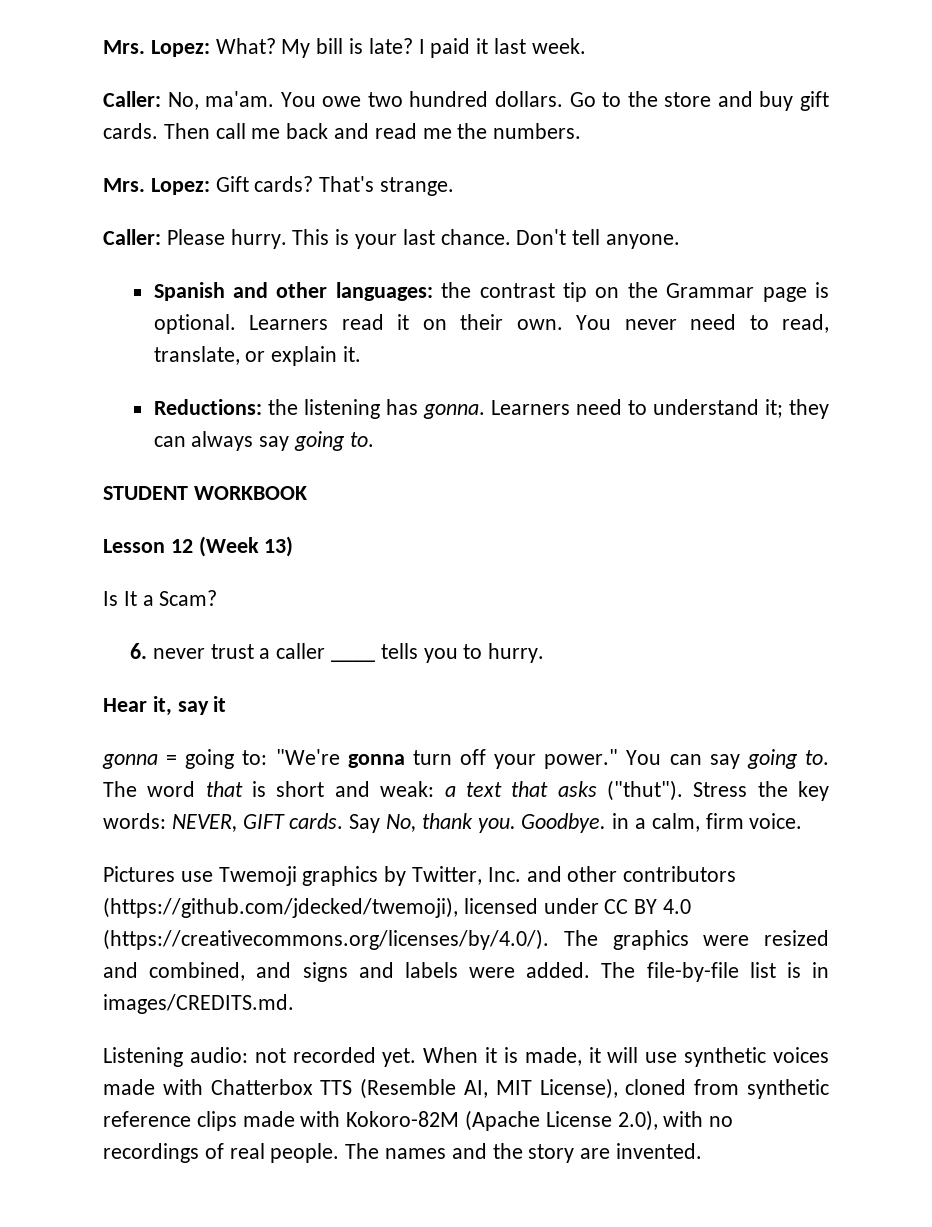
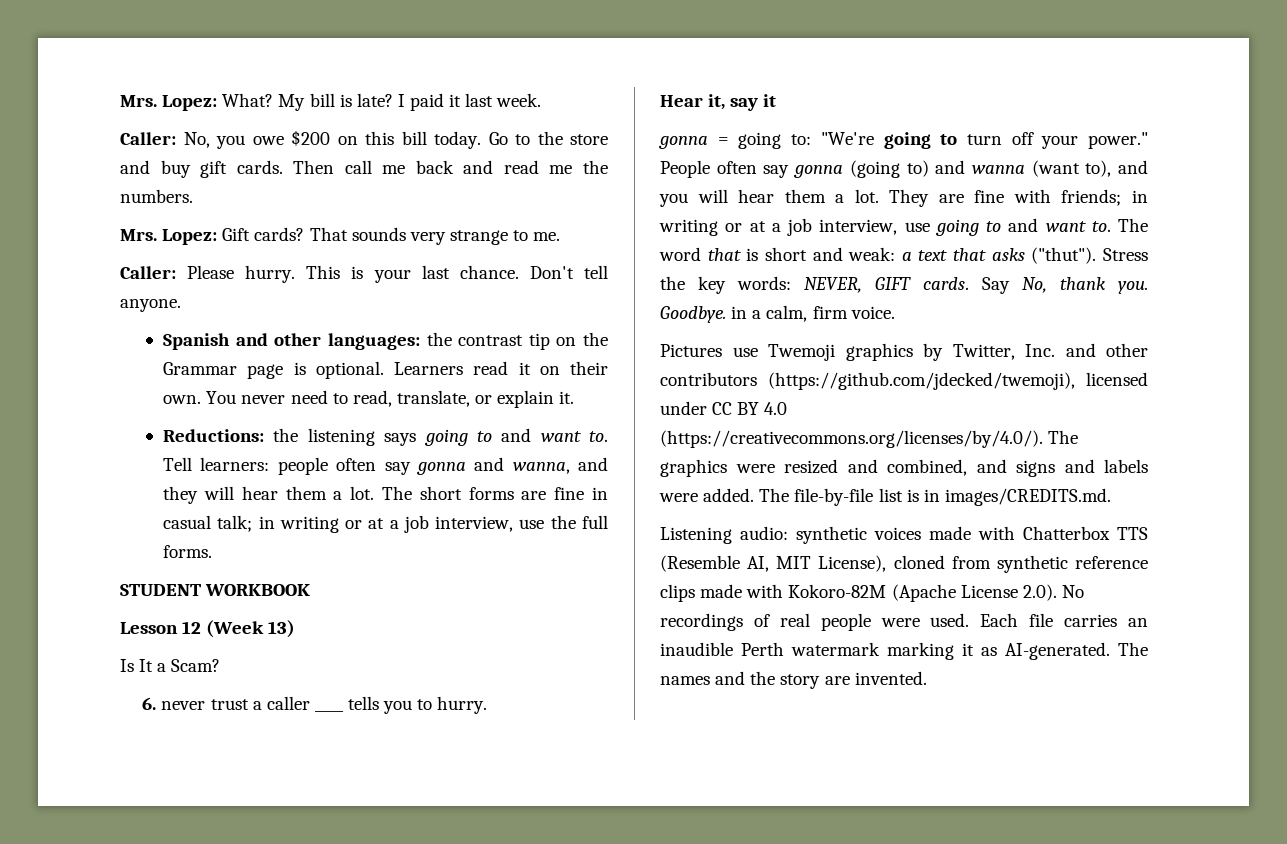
[205,91,563,107] ma'am. You owe two hundred dollars. -> [216,130,481,149] you owe $200 on this bill today.
[319,176,455,196] That's strange. -> [309,227,561,245] That sounds very strange to me.
[385,399,830,419] [153,431,374,451] has gonna. Learners need to understand it; they can always say going to. -> [384,428,608,446] [163,457,608,475] [163,486,608,504] [163,515,608,533] [163,545,213,558] says going to and want to. Tell learners: people often say gonna and wanna, and they will hear them a lot. The short forms are fine in casual talk; in writing or at a job interview, use the full forms.
[347,754,405,768] gonna -> [883,132,958,149] going to
[626,749,798,769] You can say going -> [660,160,1148,178] [659,189,1148,207] [659,218,1086,236] People often say gonna (going to) and wanna (want to), and you will hear them a lot. They are fine with friends; in writing or at a job interview, use going to and want
[254,1047,678,1067] not recorded yet. When it is made, it will use -> (788, 533) none
[617,1110,734,1131] [103,1143,340,1163] 2.0), with no recordings of real people. -> [1022,584,1084,601] [660,613,1148,631] [660,642,1110,660] 2.0). No recordings of real people were used. Each file carries an inaudible Perth watermark marking it as AI-generated.

